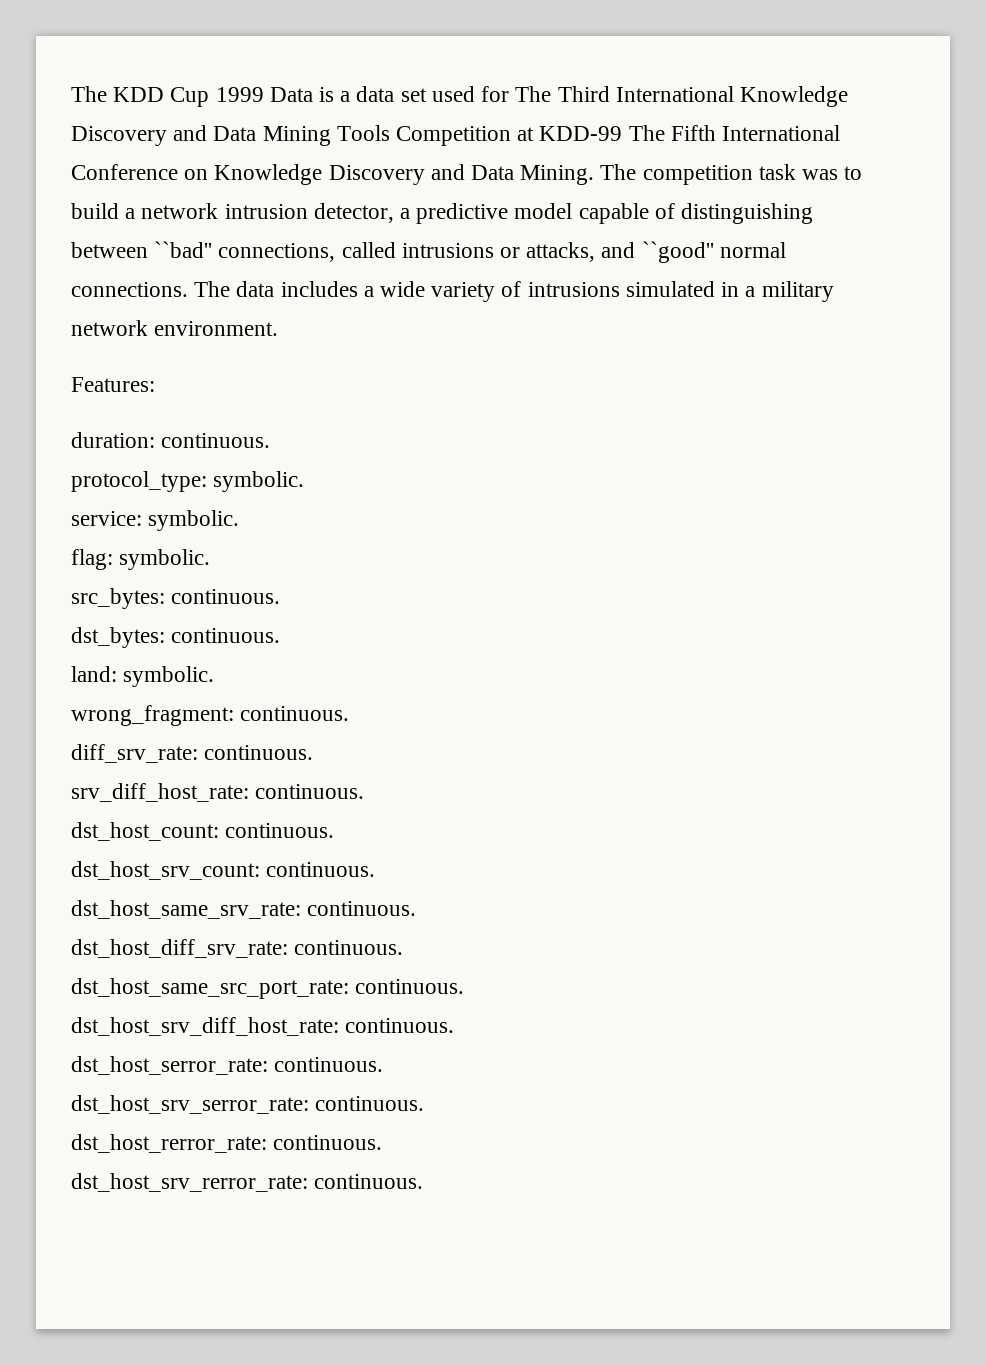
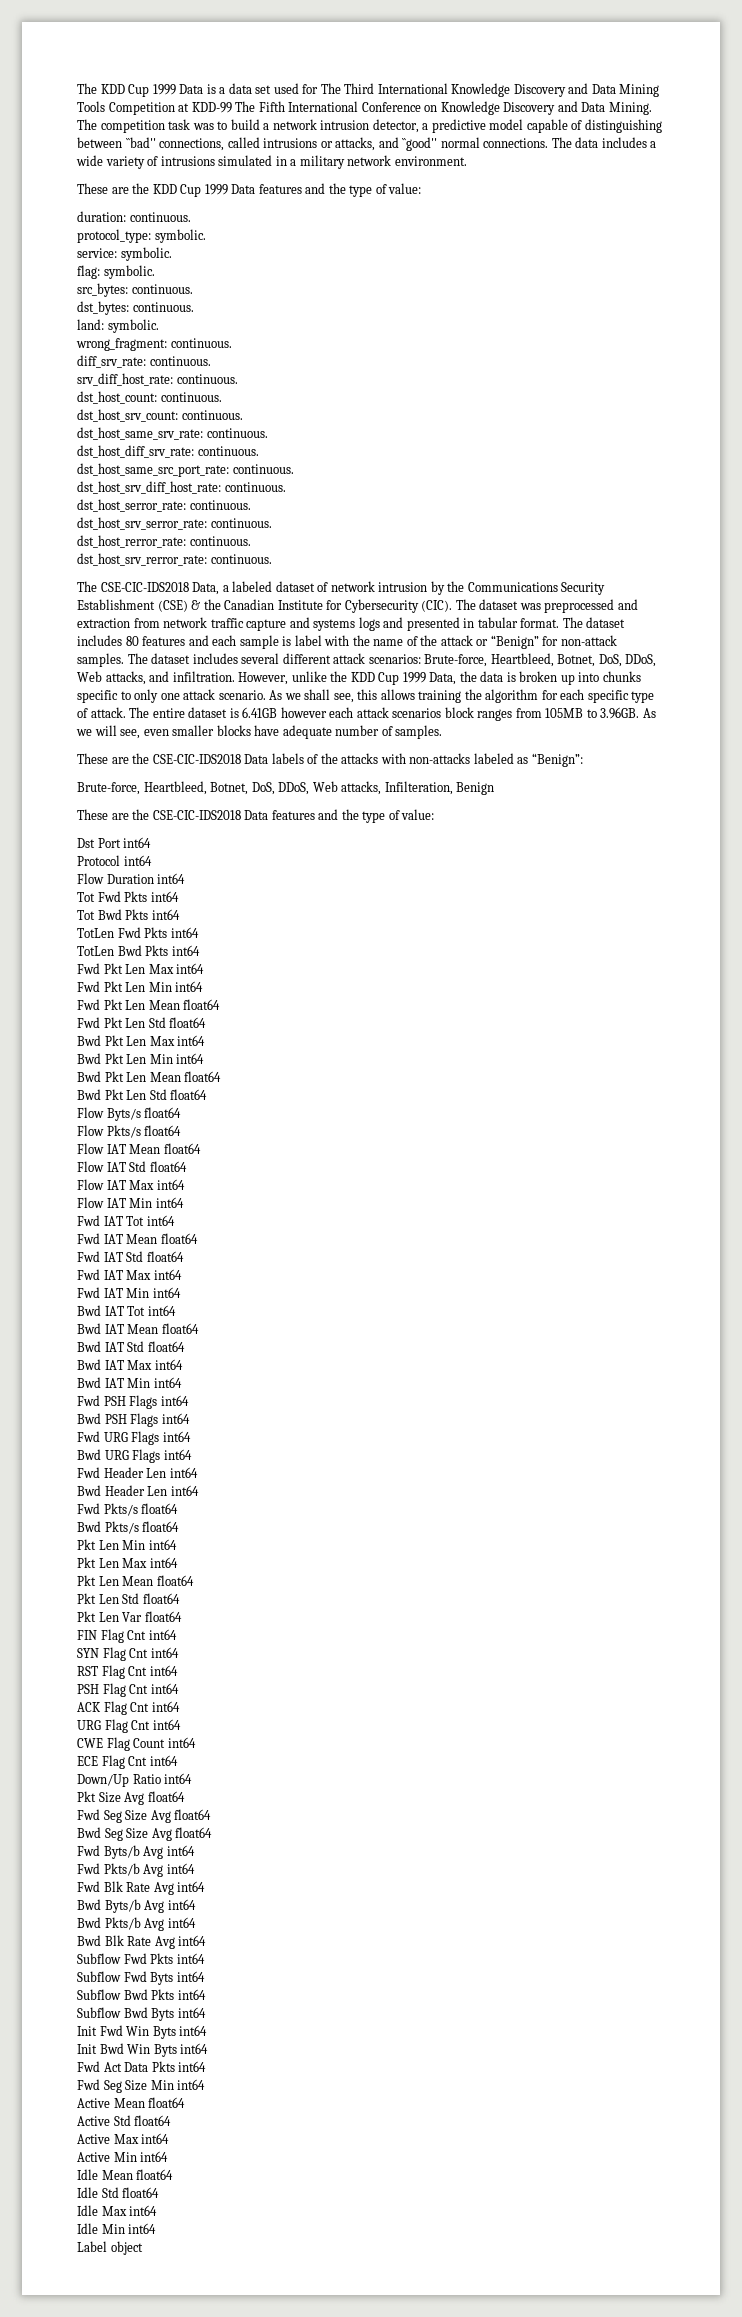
[71,377,155,392] Features: -> [77,183,422,197] These are the KDD Cup 1999 Data features and the type of value:
(424, 1181) none -> [77,581,606,595] [77,599,638,613] [77,617,626,631] [77,635,617,649] [77,653,657,667] [77,671,641,685] [77,689,655,703] [77,707,656,721] [76,725,443,739] [77,753,583,767] [77,781,495,795] [77,809,435,823] [77,837,152,848] [77,855,152,866] [77,873,186,884] [77,891,179,902] [77,909,180,920] [77,927,199,938] [77,945,200,956] [77,963,205,974] [77,981,204,992] [77,999,221,1010] [77,1017,207,1028] [77,1035,206,1046] [77,1053,205,1064] [77,1071,222,1082] [77,1089,208,1100] [77,1107,182,1121] [77,1125,182,1138] [77,1143,201,1154] [77,1161,187,1172] [77,1179,185,1190] [77,1197,184,1208] [77,1215,175,1226] [77,1233,198,1244] [77,1251,184,1262] [77,1269,182,1280] [77,1287,181,1298] [77,1305,176,1316] [77,1323,199,1334] [77,1341,185,1352] [77,1359,183,1370] [77,1377,182,1388] [77,1395,189,1409] [77,1413,190,1427] [77,1431,191,1445] [77,1449,192,1463] [77,1467,198,1478] [77,1485,199,1496] [77,1503,179,1516] [77,1521,180,1534] [77,1539,177,1550] [77,1557,178,1568] [77,1575,194,1586] [77,1593,180,1604] [77,1611,182,1622] [77,1629,177,1643] [77,1647,179,1661] [77,1665,178,1679] [77,1683,179,1697] [77,1701,180,1715] [77,1719,181,1733] [77,1737,196,1751] [77,1755,178,1769] [77,1773,193,1787] [77,1791,185,1805] [77,1809,212,1823] [77,1827,213,1841] [77,1845,195,1859] [77,1863,195,1877] [77,1881,206,1895] [77,1899,196,1913] [77,1917,196,1931] [77,1935,207,1949] [77,1953,205,1964] [77,1971,205,1985] [77,1989,206,2000] [77,2007,206,2021] [77,2025,208,2039] [77,2043,209,2057] [77,2061,207,2072] [77,2079,206,2093] [77,2097,186,2108] [77,2115,172,2126] [77,2133,170,2144] [77,2151,169,2162] [77,2169,174,2180] [77,2187,160,2198] [77,2205,158,2216] [77,2223,157,2234] [77,2241,143,2255] // The CSE-CIC-IDS2018 Data, a labeled dataset of network intrusion by the Communications Security Establishment (CSE) & the Canadian Institute for Cybersecurity (CIC). The dataset was preprocessed and extraction from network traffic capture and systems logs and presented in tabular format. The dataset includes 80 features and each sample is label with the name of the attack or “Benign” for non-attack samples. The dataset includes several different attack scenarios: Brute-force, Heartbleed, Botnet, DoS, DDoS, Web attacks, and infiltration. However, unlike the KDD Cup 1999 Data, the data is broken up into chunks specific to only one attack scenario. As we shall see, this allows training the algorithm for each specific type of attack. The entire dataset is 6.41GB however each attack scenarios block ranges from 105MB to 3.96GB. As we will see, even smaller blocks have adequate number of samples. // These are the CSE-CIC-IDS2018 Data labels of the attacks with non-attacks labeled as “Benign”: // Brute-force, Heartbleed, Botnet, DoS, DDoS, Web attacks, Infilteration, Benign // These are the CSE-CIC-IDS2018 Data features and the type of value: // Dst Port int64 // Protocol int64 // Flow Duration int64 // Tot Fwd Pkts int64 // Tot Bwd Pkts int64 // TotLen Fwd Pkts int64 // TotLen Bwd Pkts int64 // Fwd Pkt Len Max int64 // Fwd Pkt Len Min int64 // Fwd Pkt Len Mean float64 // Fwd Pkt Len Std float64 // Bwd Pkt Len Max int64 // Bwd Pkt Len Min int64 // Bwd Pkt Len Mean float64 // Bwd Pkt Len Std float64 // Flow Byts/s float64 // Flow Pkts/s float64 // Flow IAT Mean float64 // Flow IAT Std float64 // Flow IAT Max int64 // Flow IAT Min int64 // Fwd IAT Tot int64 // Fwd IAT Mean float64 // Fwd IAT Std float64 // Fwd IAT Max int64 // Fwd IAT Min int64 // Bwd IAT Tot int64 // Bwd IAT Mean float64 // Bwd IAT Std float64 // Bwd IAT Max int64 // Bwd IAT Min int64 // Fwd PSH Flags int64 // Bwd PSH Flags int64 // Fwd URG Flags int64 // Bwd URG Flags int64 // Fwd Header Len int64 // Bwd Header Len int64 // Fwd Pkts/s float64 // Bwd Pkts/s float64 // Pkt Len Min int64 // Pkt Len Max int64 // Pkt Len Mean float64 // Pkt Len Std float64 // Pkt Len Var float64 // FIN Flag Cnt int64 // SYN Flag Cnt int64 // RST Flag Cnt int64 // PSH Flag Cnt int64 // ACK Flag Cnt int64 // URG Flag Cnt int64 // CWE Flag Count int64 // ECE Flag Cnt int64 // Down/Up Ratio int64 // Pkt Size Avg float64 // Fwd Seg Size Avg float64 // Bwd Seg Size Avg float64 // Fwd Byts/b Avg int64 // Fwd Pkts/b Avg int64 // Fwd Blk Rate Avg int64 // Bwd Byts/b Avg int64 // Bwd Pkts/b Avg int64 // Bwd Blk Rate Avg int64 // Subflow Fwd Pkts int64 // Subflow Fwd Byts int64 // Subflow Bwd Pkts int64 // Subflow Bwd Byts int64 // Init Fwd Win Byts int64 // Init Bwd Win Byts int64 // Fwd Act Data Pkts int64 // Fwd Seg Size Min int64 // Active Mean float64 // Active Std float64 // Active Max int64 // Active Min int64 // Idle Mean float64 // Idle Std float64 // Idle Max int64 // Idle Min int64 // Label object

